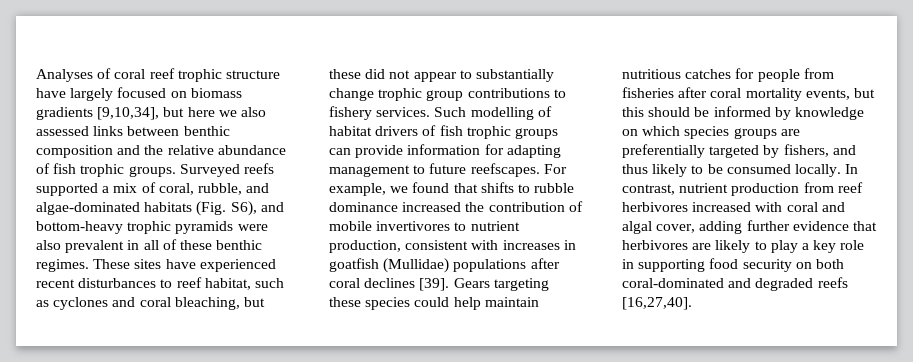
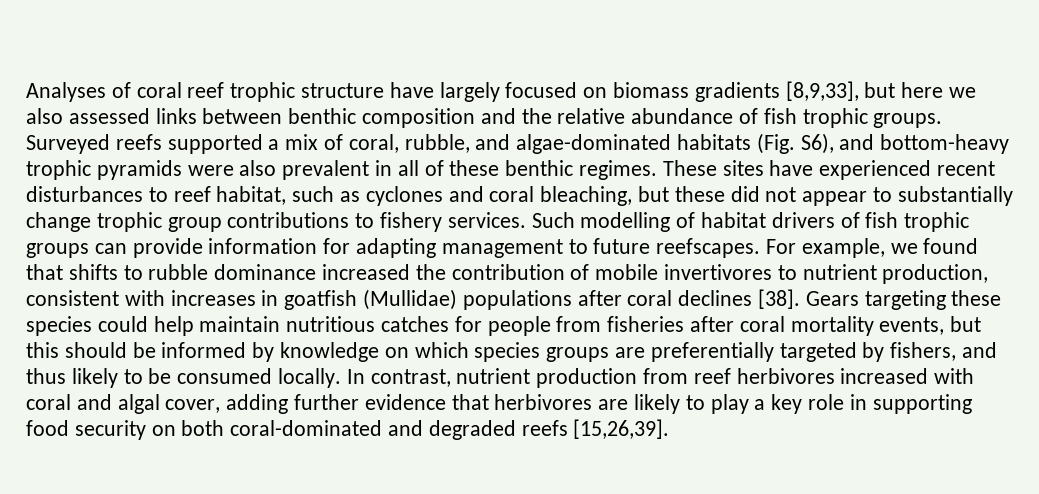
[97,107,160,120] [9,10,34], -> [785,81,859,101] [8,9,33],
[419,278,450,291] [39]. -> [758,289,801,309] [38].
[622,297,692,310] [16,27,40]. -> [573,419,670,439] [15,26,39].

